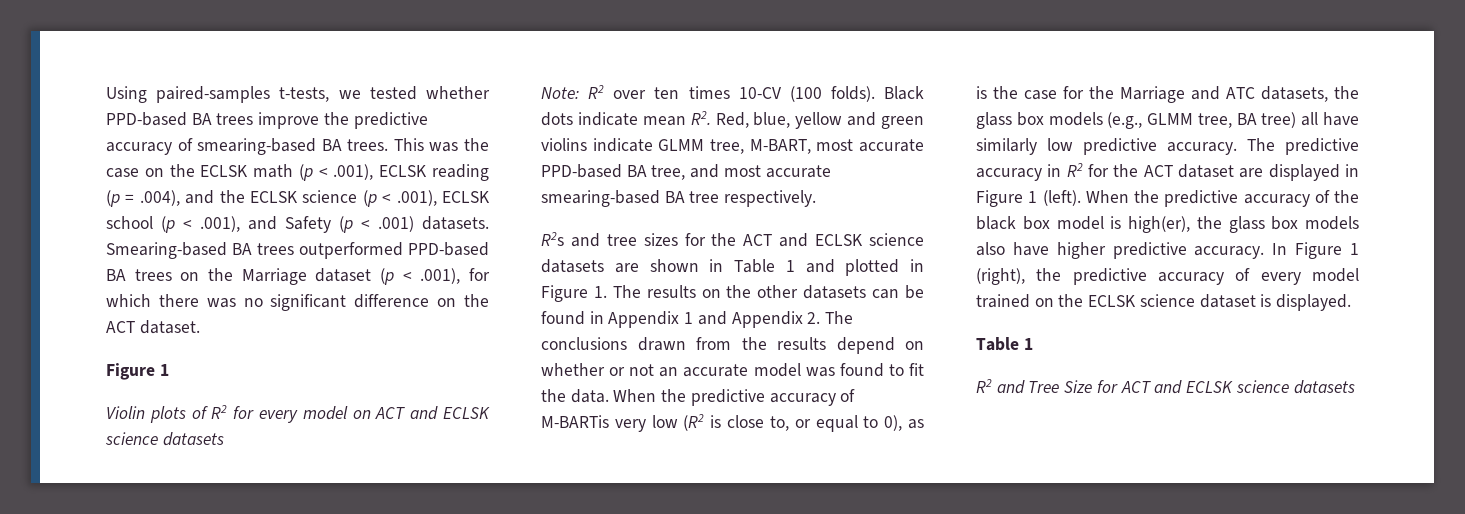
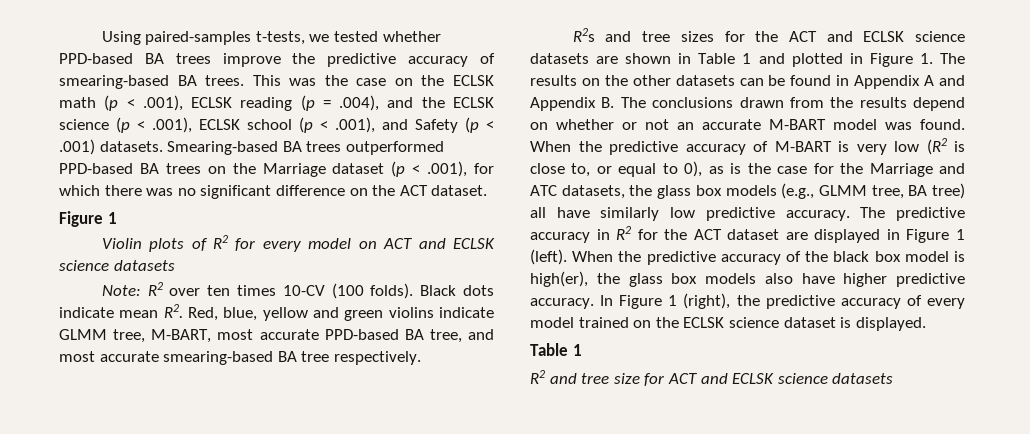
[684,312,694,324] 1 -> [924,75,935,86] A
[807,312,821,324] 2. -> [601,97,615,108] B.
(749, 370) none -> [769,119,826,130] M-BART
[839,363,924,377] [541,389,856,406] [541,415,609,428] found to fit the data. When the predictive accuracy of M-BARTis -> [920,119,965,130] [530,141,849,155] found. When the predictive accuracy of M-BART is
[1028,380,1093,393] Tree Size -> [581,373,640,384] tree size

